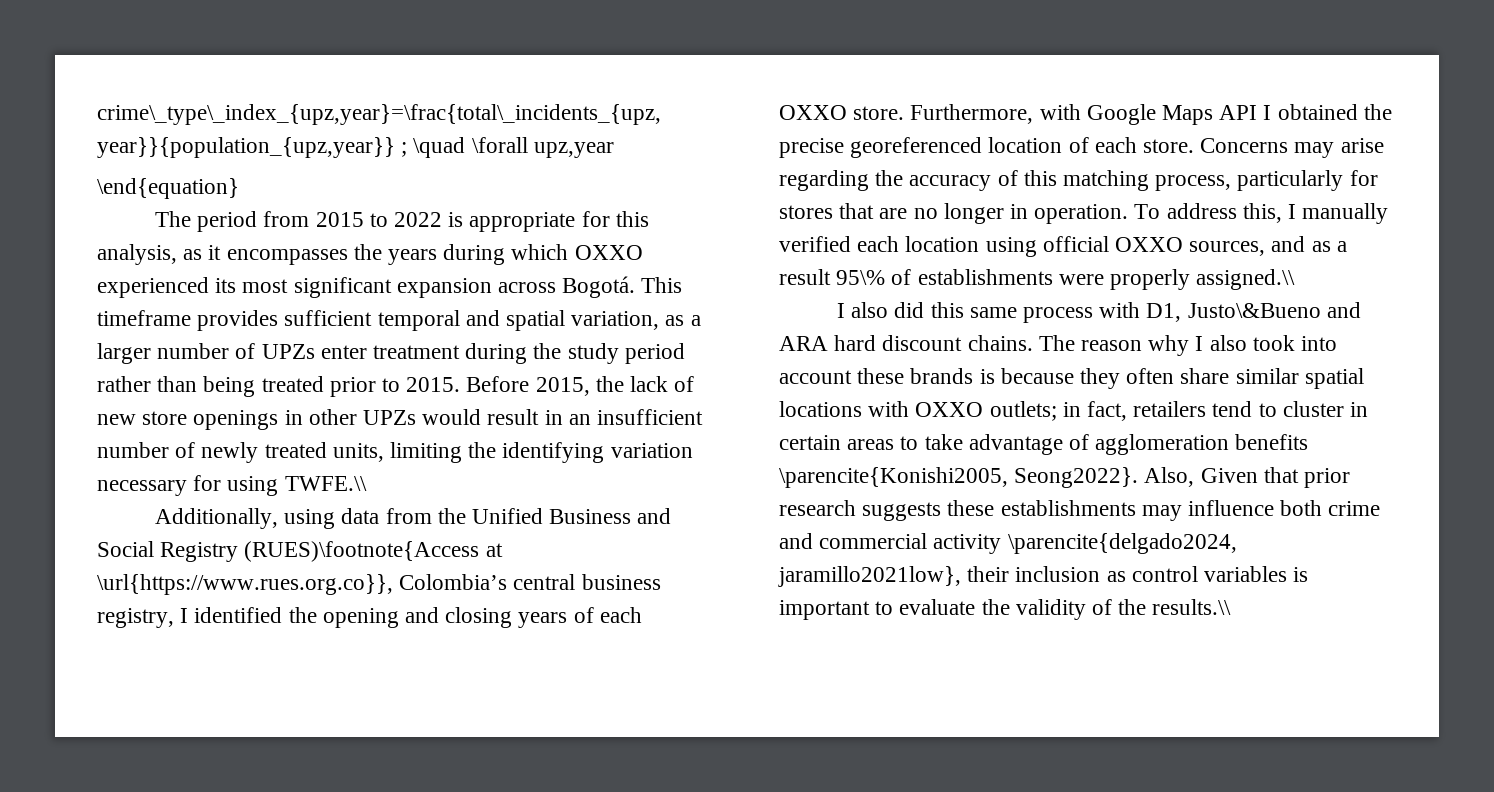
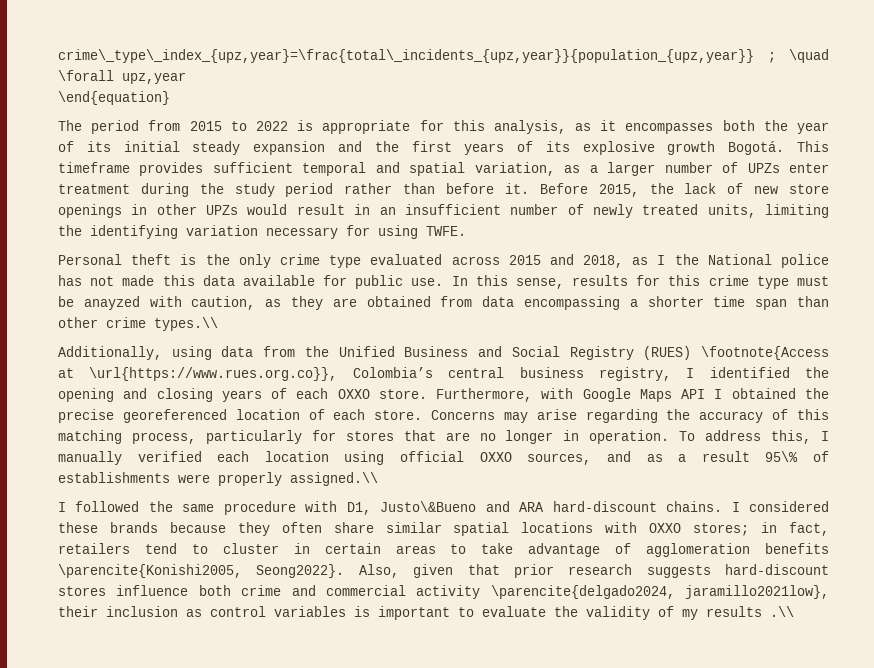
[353,244,643,265] [97,277,557,298] the years during which OXXO experienced its most significant expansion across -> [722,120,829,134] [58,141,716,155] both the year of its initial steady expansion and the first years of its explosive growth
[203,376,461,397] being treated prior to 2015. -> [446,183,529,194] before it.
[284,476,367,491] TWFE.\\ -> [426,226,466,236] [58,254,829,268] [58,275,829,289] [58,296,829,310] [58,317,218,331] TWFE. // Personal theft is the only crime type evaluated across 2015 and 2018, as I the National police has not made this data available for public use. In this sense, results for this crime type must be anayzed with caution, as they are obtained from data encompassing a shorter time span than other crime types.\\
[244,541,480,562] (RUES)\footnote{Access -> [643,346,830,360] (RUES) \footnote{Access
[851,302,1093,323] also did this same process -> [75,501,296,515] followed the same procedure
[834,335,1338,356] [779,370,852,384] hard discount chains. The reason why I also took into account -> [552,501,829,512] hard-discount chains. I considered
[979,369,995,384] is -> (158, 527) none
[989,401,1057,421] outlets; -> [693,523,750,536] stores;
[1200,468,1258,483] Given -> [413,564,454,578] given
[947,500,1182,521] these establishments may -> [725,564,829,575] [58,586,106,596] hard-discount stores
[1118,599,1232,615] the results.\\ -> [682,606,794,620] my results .\\

